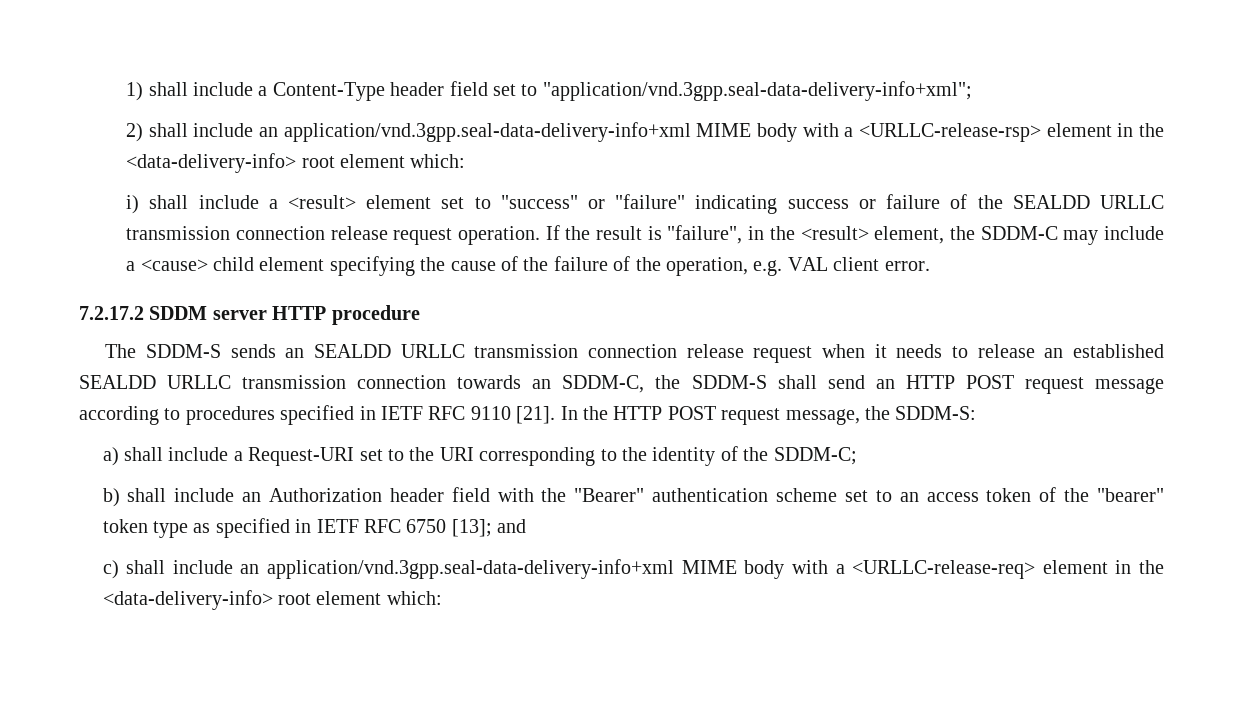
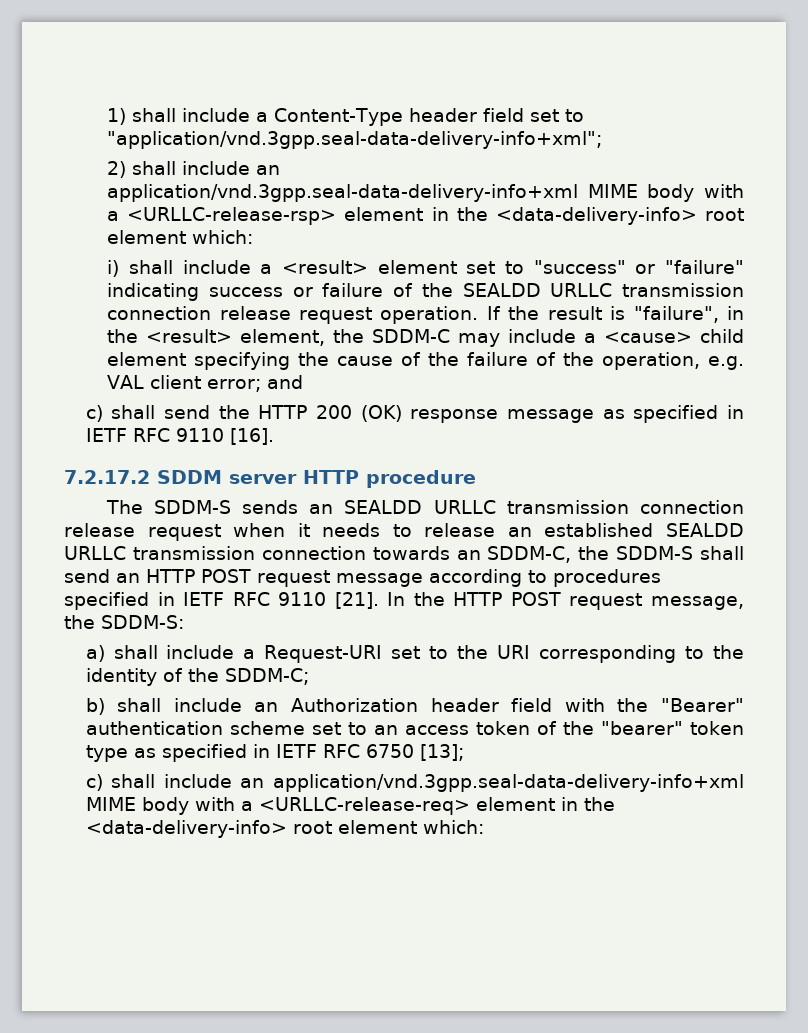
[884,261,930,271] error. -> [207,375,304,392] [85,405,744,423] [85,428,274,445] error; and // c) shall send the HTTP 200 (OK) response message as specified in IETF RFC 9110 [16].
[497,519,527,533] and -> (464, 752) none

